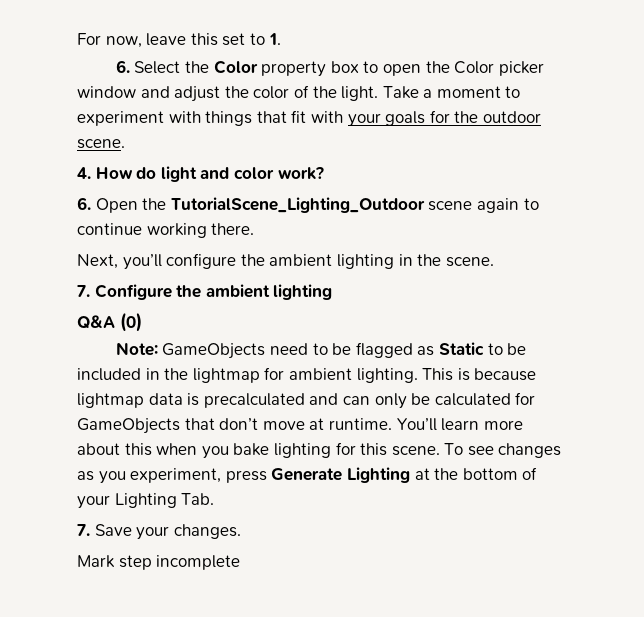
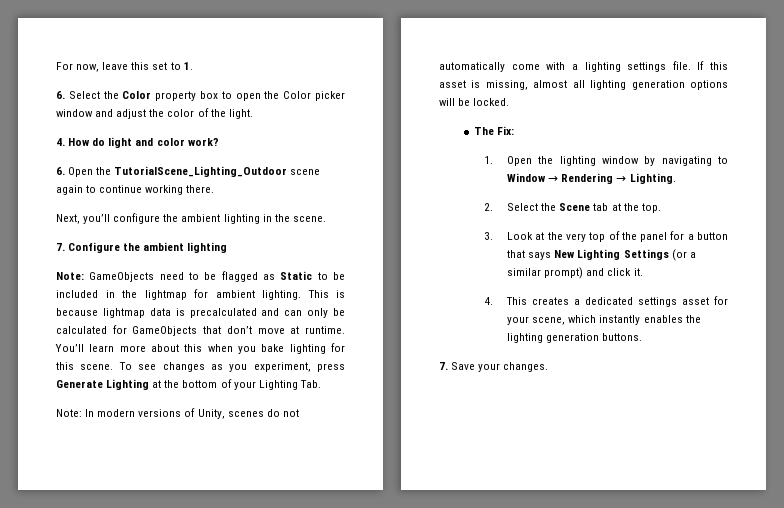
[382,86,521,99] [77,110,541,127] [77,139,125,149] Take a moment to experiment with things that fit with your goals for the outdoor scene. -> (253, 114) none
[77,312,142,332] // Q&A (0) -> (228, 247) none
(215, 499) none -> [56,408,299,419] [439,61,728,72] [439,80,728,90] [439,98,510,106] [474,126,515,135] [484,156,728,166] [507,173,676,184] [484,203,661,213] [484,231,728,242] [507,249,696,261] [507,267,643,279] [484,296,728,307] [507,315,701,325] [507,333,643,343] // Note: In modern versions of Unity, scenes do not automatically come with a lighting settings file. If this asset is missing, almost all lighting generation options will be locked. // The Fix: // 1. Open the lighting window by navigating to Window → Rendering → Lighting. // 2. Select the Scene tab at the top. // 3. Look at the very top of the panel for a button that says New Lighting Settings (or a similar prompt) and click it. // 4. This creates a dedicated settings asset for your scene, which instantly enables the lighting generation buttons.
[77,555,241,570] // Mark step incomplete -> (549, 367) none

